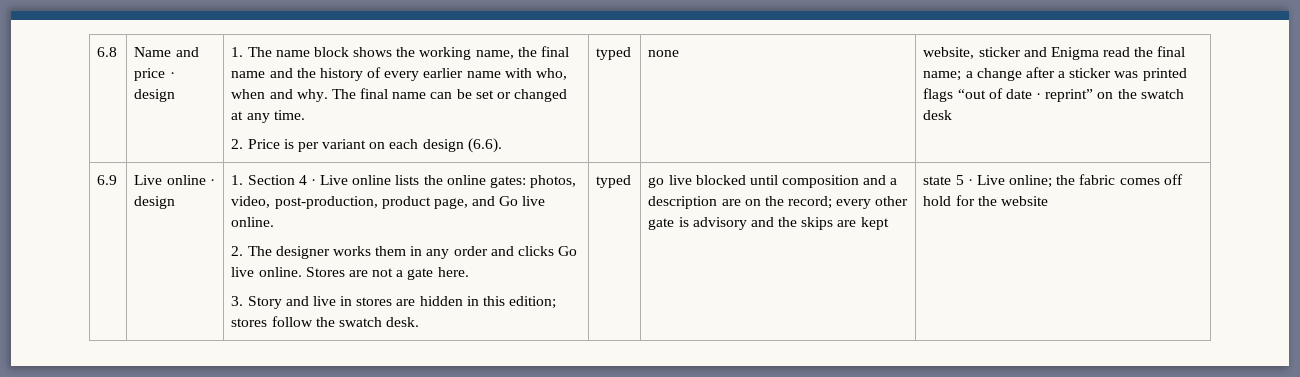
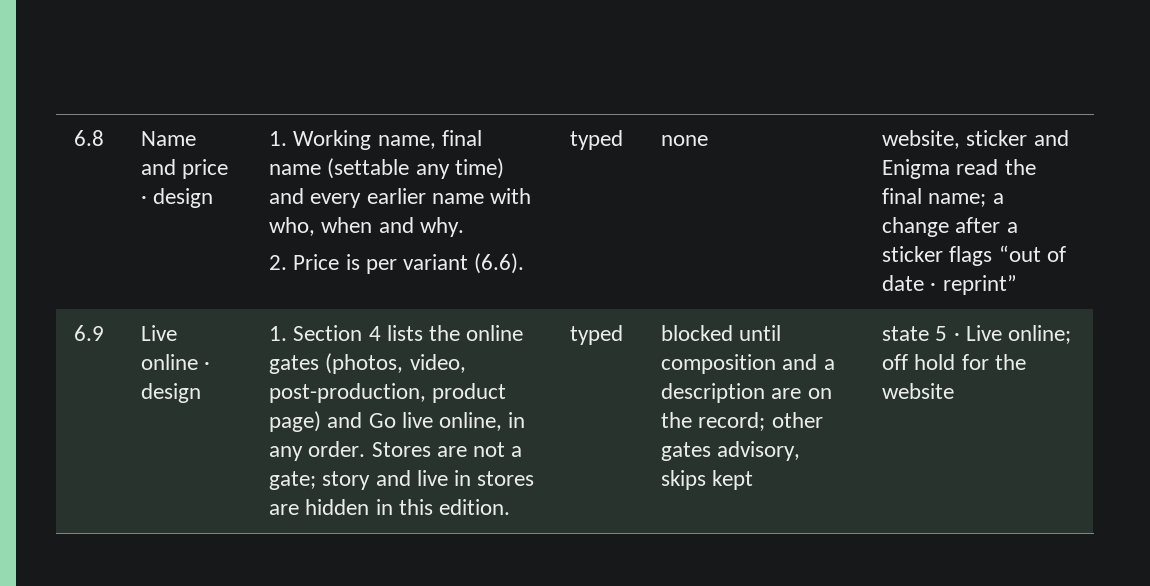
[247,46,570,60] [231,67,382,81] The name block shows the working name, the final name and the history of -> [293,130,482,150] [269,158,504,179] [269,188,305,204] Working name, final name (settable any time) and
[331,88,568,102] [231,110,305,123] The final name can be set or changed at any time. -> (464, 227) none
[369,139,464,152] on each design -> (469, 262) none
[1114,68,1187,81] was printed -> (944, 254) none
[1097,89,1184,99] [923,110,953,120] on the swatch desk -> (1017, 285) none
[310,175,392,185] · Live online -> (381, 333) none
[490,175,577,188] gates: photos, -> [269,353,404,374] gates (photos,
[433,198,468,209] page, -> [269,411,322,432] page)
[231,217,275,227] [231,246,578,259] [231,267,469,280] [231,296,282,309] online. // 2. The designer works them in any order and clicks Go live online. Stores are not a gate here. // 3. Story -> [439,412,526,431] [269,441,523,461] [269,471,371,490] online, in any order. Stores are not a gate; story
[509,296,557,309] [231,316,420,327] [596,175,632,188] [648,175,692,188] edition; stores follow the swatch desk. | typed | go live -> [439,499,511,515] [570,325,624,345] edition. | typed |
[836,196,909,209] [648,217,857,230] every other gate is advisory and the skips are -> [771,412,823,428] [661,441,801,461] [661,470,707,490] other gates advisory, skips
[1056,174,1160,185] the fabric comes -> (1072, 334) none

